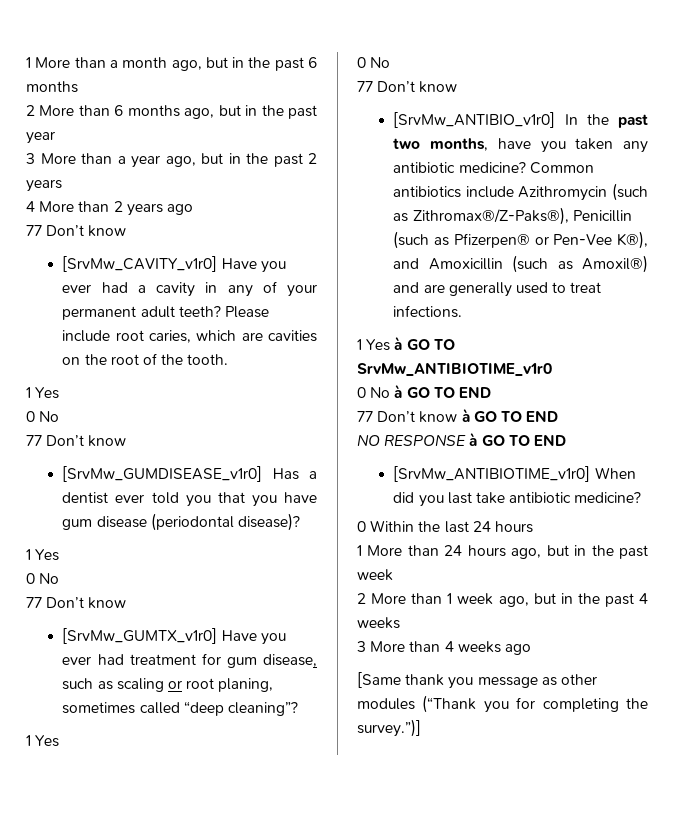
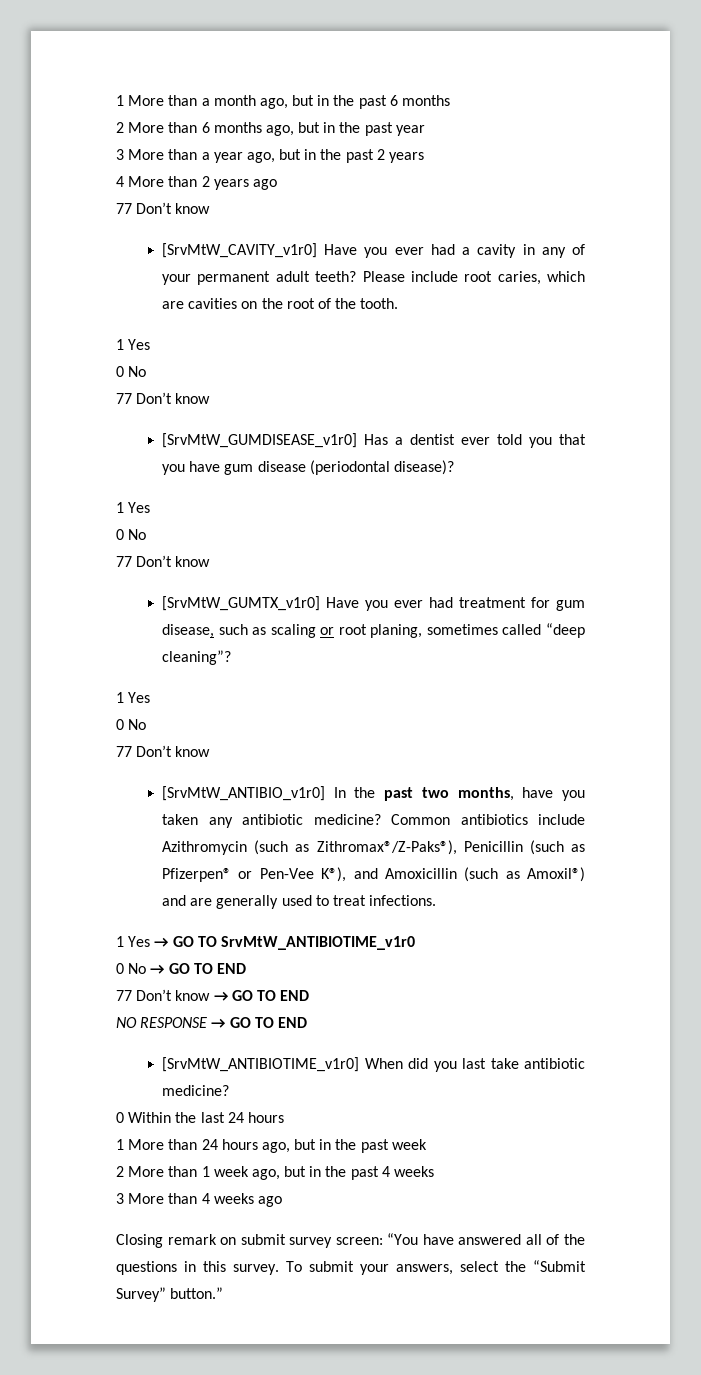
[62,256,218,272] [SrvMw_CAVITY_v1r0] -> [162,243,318,258] [SrvMtW_CAVITY_v1r0]
[62,466,263,482] [SrvMw_GUMDISEASE_v1r0] -> [162,433,358,448] [SrvMtW_GUMDISEASE_v1r0]
[62,628,218,644] [SrvMw_GUMTX_v1r0] -> [162,596,321,611] [SrvMtW_GUMTX_v1r0]
[393,112,556,128] [SrvMw_ANTIBIO_v1r0] -> [162,786,326,801] [SrvMtW_ANTIBIO_v1r0]
[394,336,455,350] [357,363,552,376] [357,384,403,398] à GO TO SrvMw_ANTIBIOTIME_v1r0 // 0 No à -> [154,936,415,950] [116,963,166,974] → GO TO SrvMtW_ANTIBIOTIME_v1r0 // 0 No →
[461,408,470,422] à -> [213,991,229,1001] →
[469,432,566,446] [393,466,591,482] à GO TO END // [SrvMw_ANTIBIOTIME_v1r0] -> [211,1017,307,1028] [162,1057,360,1072] → GO TO END // [SrvMtW_ANTIBIOTIME_v1r0]
[357,672,597,689] [357,695,648,713] [357,719,421,737] [Same thank you message as other modules (“Thank you for completing the survey.”)] -> [116,1233,585,1248] [116,1260,586,1275] [116,1287,224,1302] Closing remark on submit survey screen: “You have answered all of the questions in this survey. To submit your answers, select the “Submit Survey” button.”

